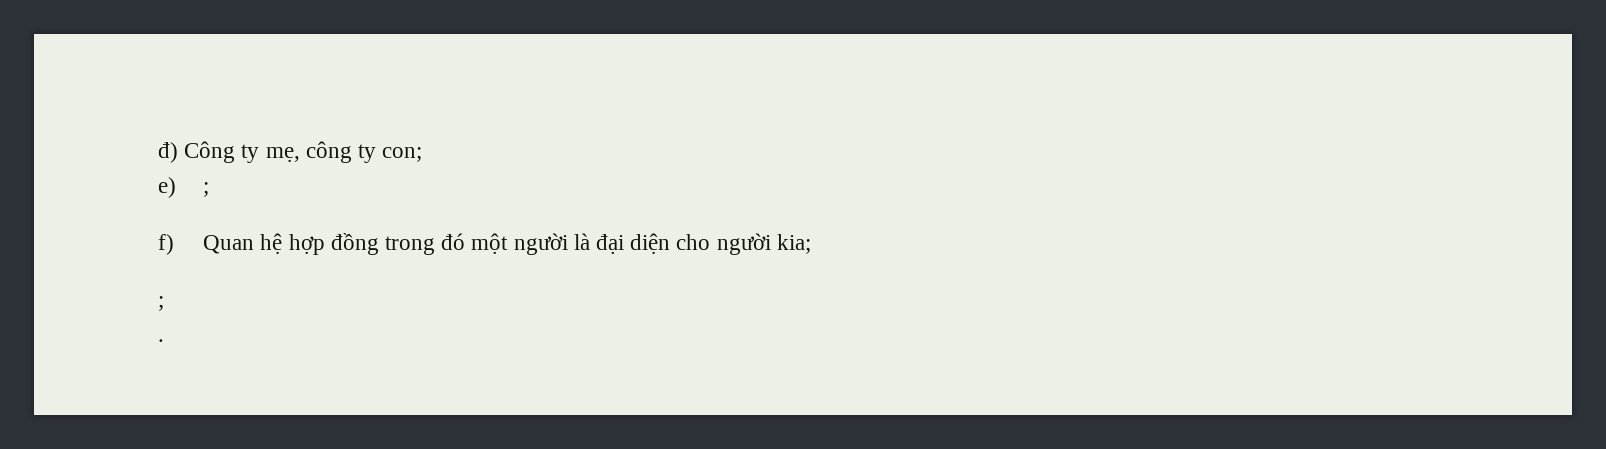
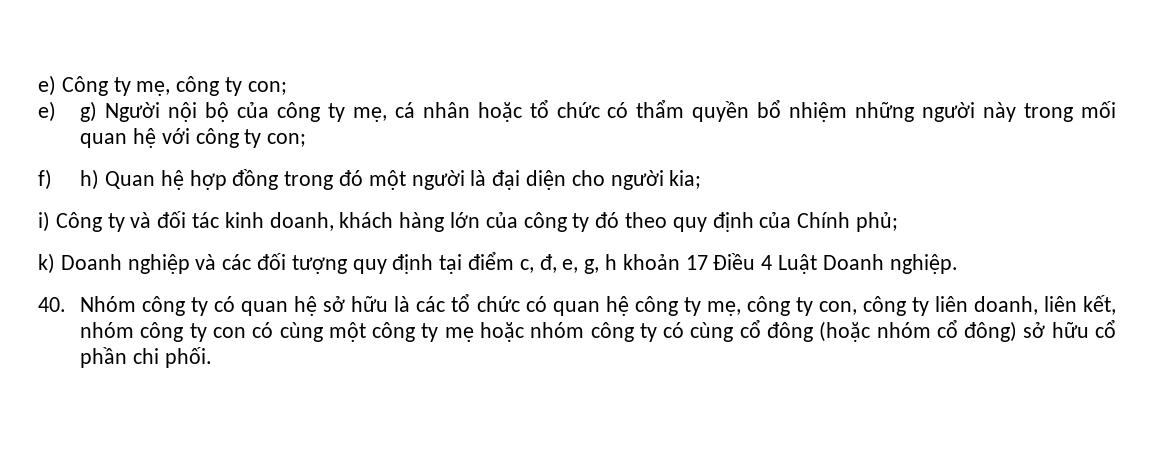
[158,142,178,163] đ) -> [38,75,56,96] e)
[203,182,210,197] ; -> [80,100,1117,122] [80,128,307,148] g) Người nội bộ của công ty mẹ, cá nhân hoặc tổ chức có thẩm quyền bổ nhiệm những người này trong mối quan hệ với công ty con;
(174, 244) none -> [80,169,100,190] h)
[158,296,164,311] [158,339,164,342] ; // . -> [38,211,899,232] [38,252,958,274] [38,294,1116,316] [80,320,1116,342] [80,347,212,368] i) Công ty và đối tác kinh doanh, khách hàng lớn của công ty đó theo quy định của Chính phủ; // k) Doanh nghiệp và các đối tượng quy định tại điểm c, đ, e, g, h khoản 17 Điều 4 Luật Doanh nghiệp. // 40. Nhóm công ty có quan hệ sở hữu là các tổ chức có quan hệ công ty mẹ, công ty con, công ty liên doanh, liên kết, nhóm công ty con có cùng một công ty mẹ hoặc nhóm công ty có cùng cổ đông (hoặc nhóm cổ đông) sở hữu cổ phần chi phối.

